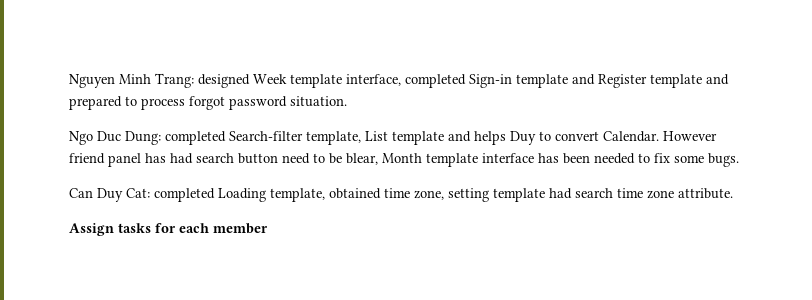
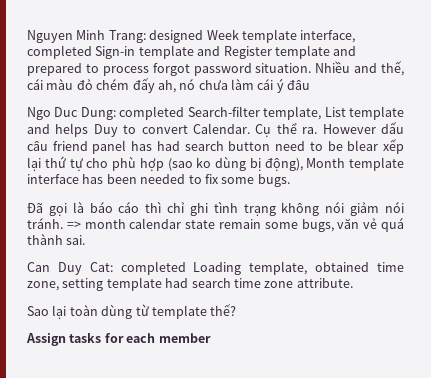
(347, 101) none -> [315,61,404,76] [27,78,311,93] Nhiều and thế, cái màu đỏ chém đấy ah, nó chưa làm cái ý đâu
[663,131,717,141] However -> [255,122,404,137] [27,141,48,151] Cụ thể ra. However dấu câu
[346,153,378,165] blear, -> [347,139,405,154] [27,156,303,171] blear xếp lại thứ tự cho phù hợp (sao ko dùng bị động),
(739, 160) none -> [27,201,405,216] [27,218,405,232] [27,234,86,245] // Đã gọi là báo cáo thì chỉ ghi tình trạng không nói giảm nói tránh. => month calendar state remain some bugs, văn vẻ quá thành sai.
(733, 193) none -> [27,304,237,319] // Sao lại toàn dùng từ template thế?

